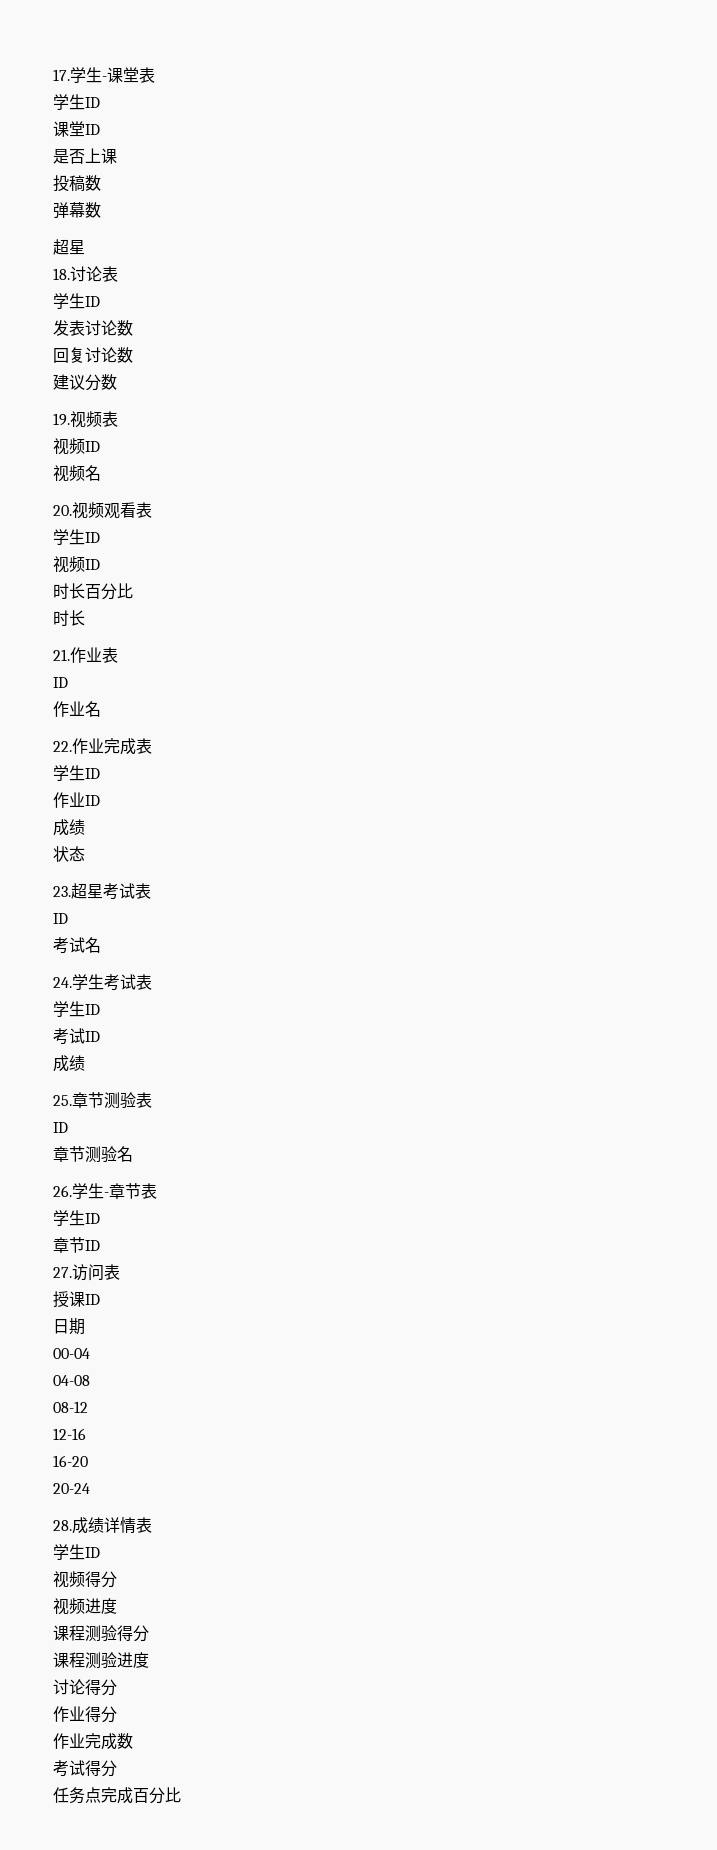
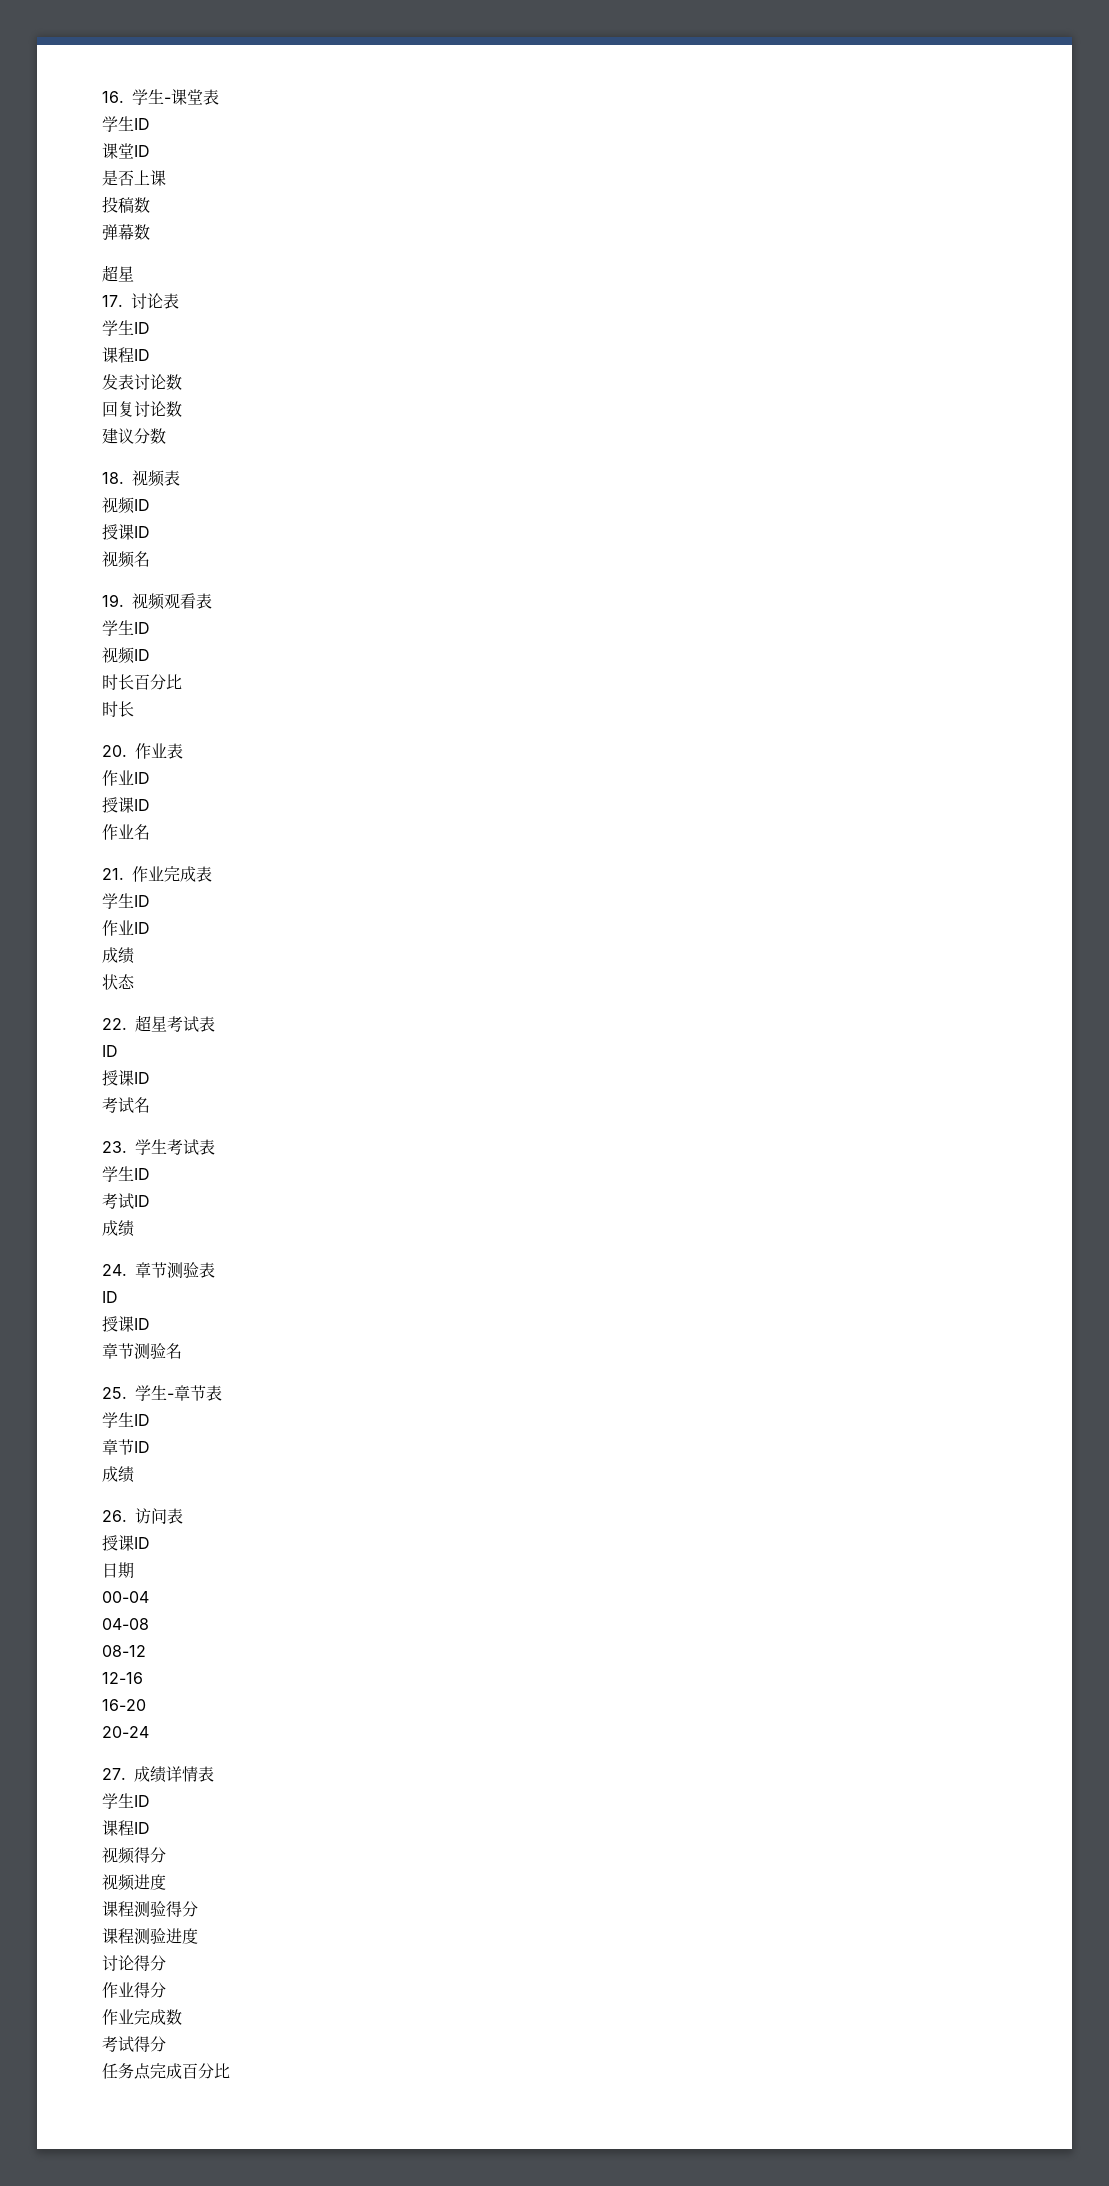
[53,69,70,81] 17. -> [102,91,124,103] 16.
[53,268,70,280] 18. -> [102,295,123,307] 17.
(100, 301) none -> [102,347,150,363] // 课程ID
[53,413,70,426] 19. -> [102,472,124,484] 18.
(100, 446) none -> [102,524,150,540] // 授课ID
[53,505,72,516] 20. -> [102,594,124,607] 19.
[53,649,70,661] 21. -> [102,745,127,757] 20.
(118, 655) none -> [102,770,150,786] [102,797,134,813] 作业ID // 授课
[53,741,72,752] 22. -> [102,868,124,880] 21.
[53,886,71,897] 23. -> [102,1018,127,1030] 22.
(68, 918) none -> [102,1070,150,1086] // 授课ID
[53,977,72,988] 24. -> [102,1141,127,1153] 23.
[53,1095,72,1106] 25. -> [102,1264,127,1276] 24.
(68, 1127) none -> [102,1316,150,1332] // 授课ID
[53,1185,72,1197] 26. -> [102,1387,127,1399] 25.
[53,1267,72,1278] 27. -> [102,1466,134,1483] [102,1510,127,1522] 成绩 // 26.
[53,1520,72,1531] 28. -> [102,1768,126,1780] 27.
(100, 1552) none -> [102,1820,150,1836] // 课程ID

